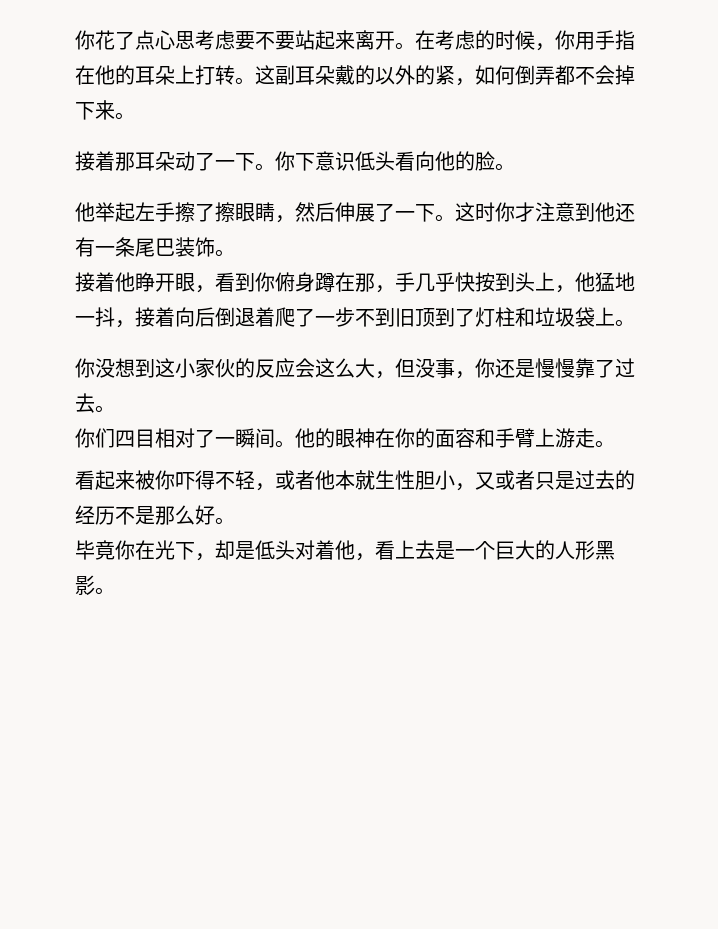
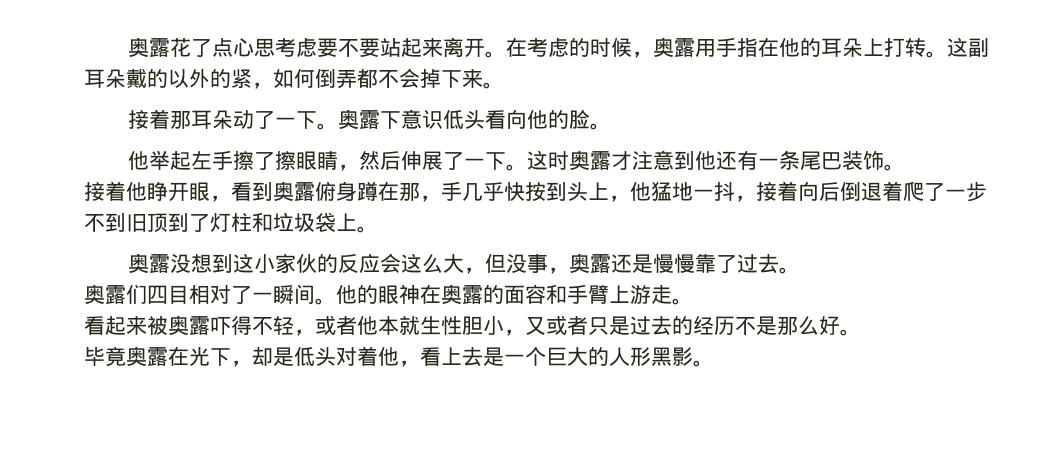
[75,30,95,50] 你 -> [128,37,171,58] 奥露
[555,30,575,50] 你 -> [653,37,696,58] 奥露
[275,151,295,171] 你 -> [338,109,381,130] 奥露
[495,202,515,222] 你 -> [569,150,612,171] 奥露
[255,272,275,292] 你 -> [273,181,315,202] 奥露
[75,358,95,378] 你 -> [128,253,171,274] 奥露
[475,358,495,378] 你 -> [569,253,612,274] 奥露
[75,428,95,448] 你 -> [84,284,126,305] 奥露
[395,428,415,448] 你 -> [441,284,483,305] 奥露
[155,470,175,490] 你 -> [168,315,210,336] 奥露
[115,540,135,560] 你 -> [126,346,168,367] 奥露

